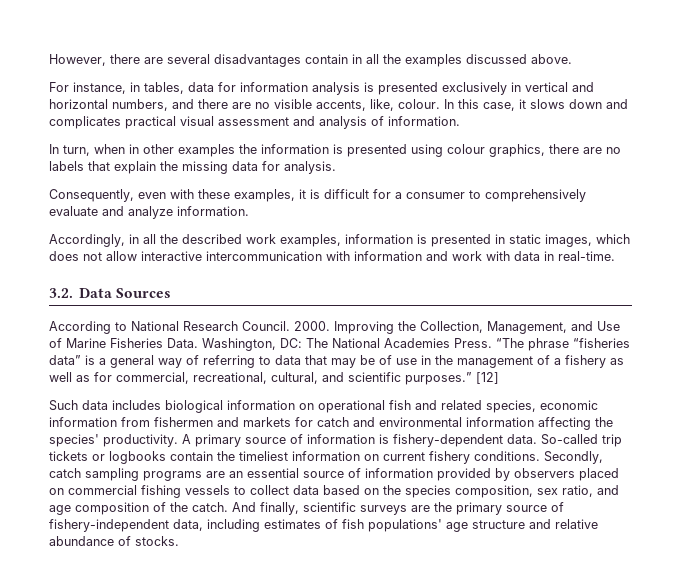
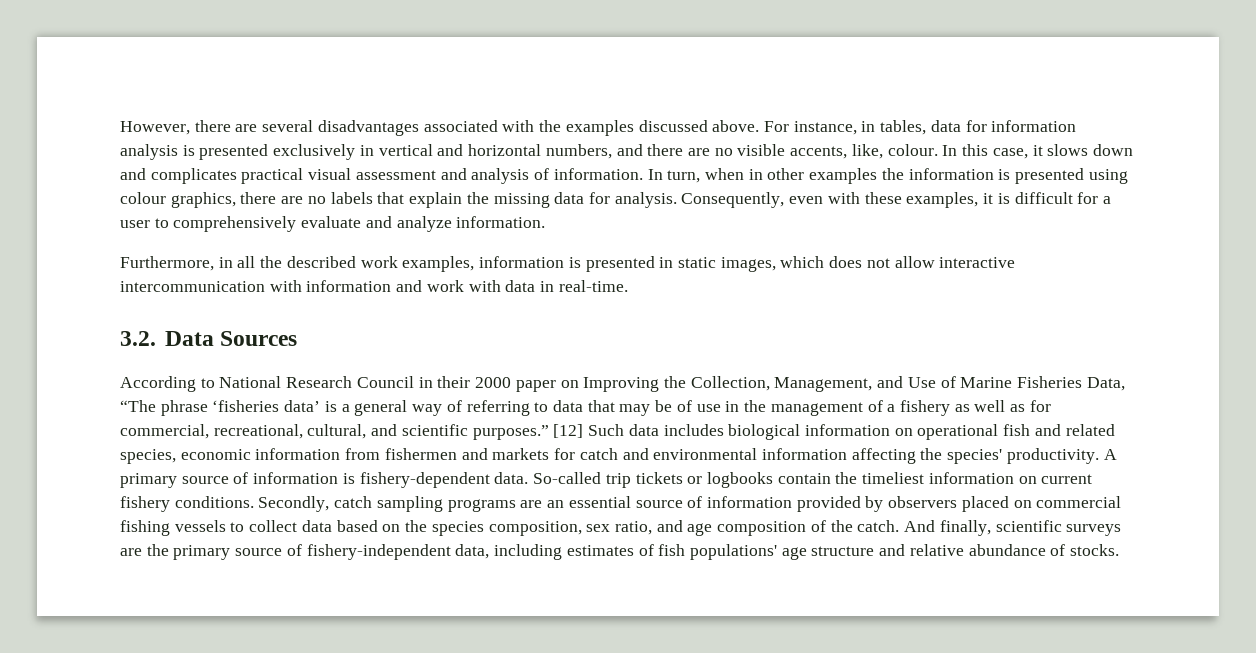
[305,54,379,64] contain in all -> [423,120,535,132] associated with
(572, 59) // -> (760, 126) none
(460, 121) // -> (643, 174) none
(336, 167) // -> (677, 200) none
[406,192,465,199] consumer -> [120,220,150,228] user
[49,234,125,247] Accordingly, -> [120,256,214,271] Furthermore,
[242,321,330,331] Council. 2000. -> [356,376,579,392] Council in their 2000 paper on
[167,338,630,351] [49,355,81,365] Data. Washington, DC: The National Academies Press. “The phrase “fisheries data” -> [1086,377,1125,391] [120,400,321,416] Data, “The phrase ‘fisheries data’
(499, 378) // -> (584, 431) none

